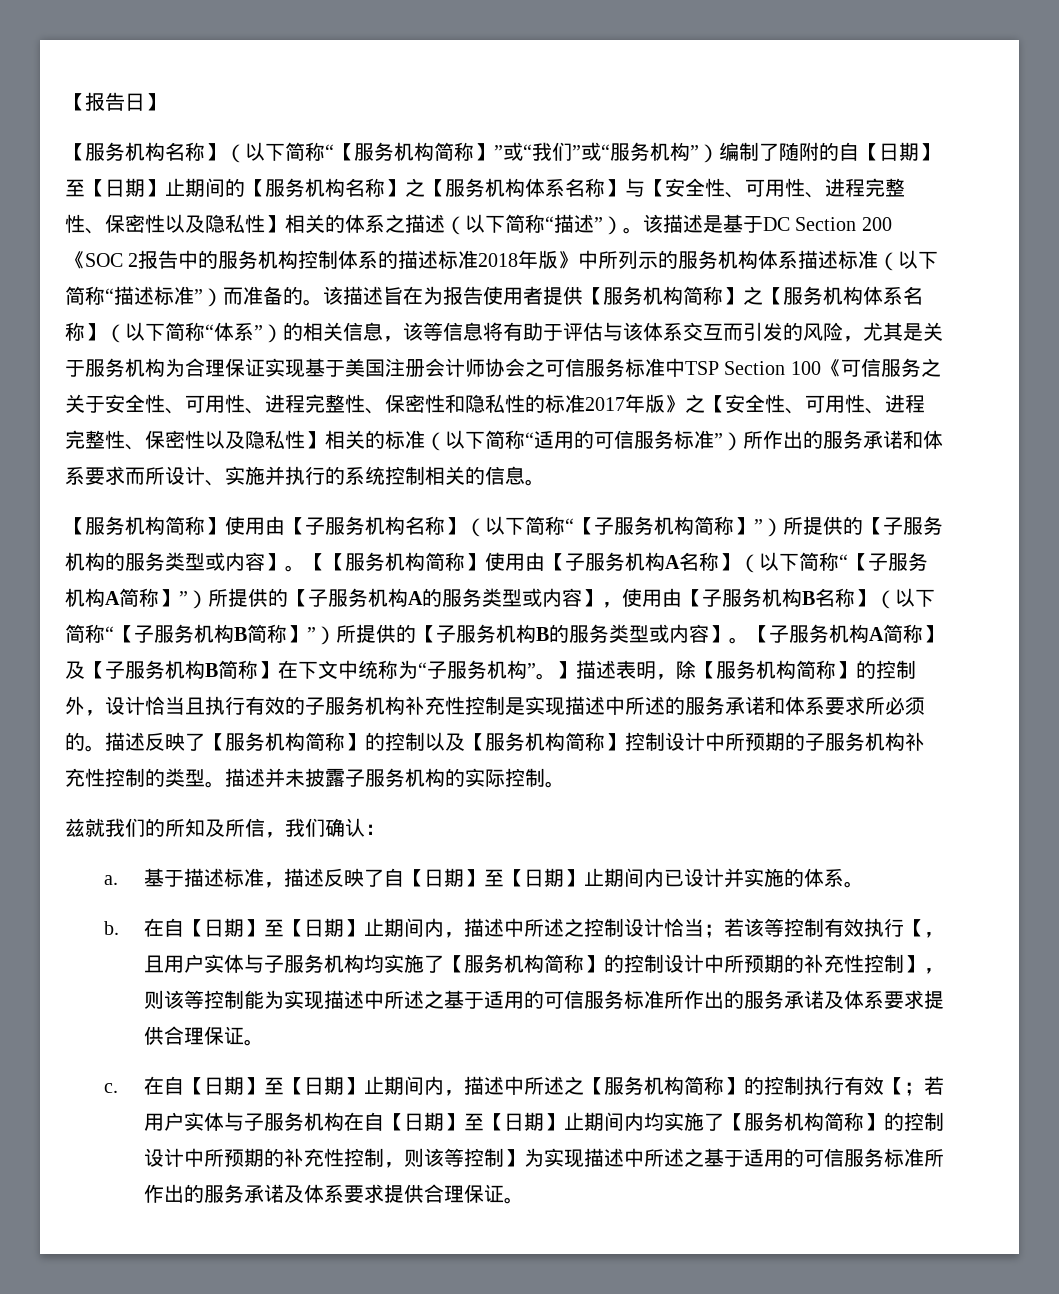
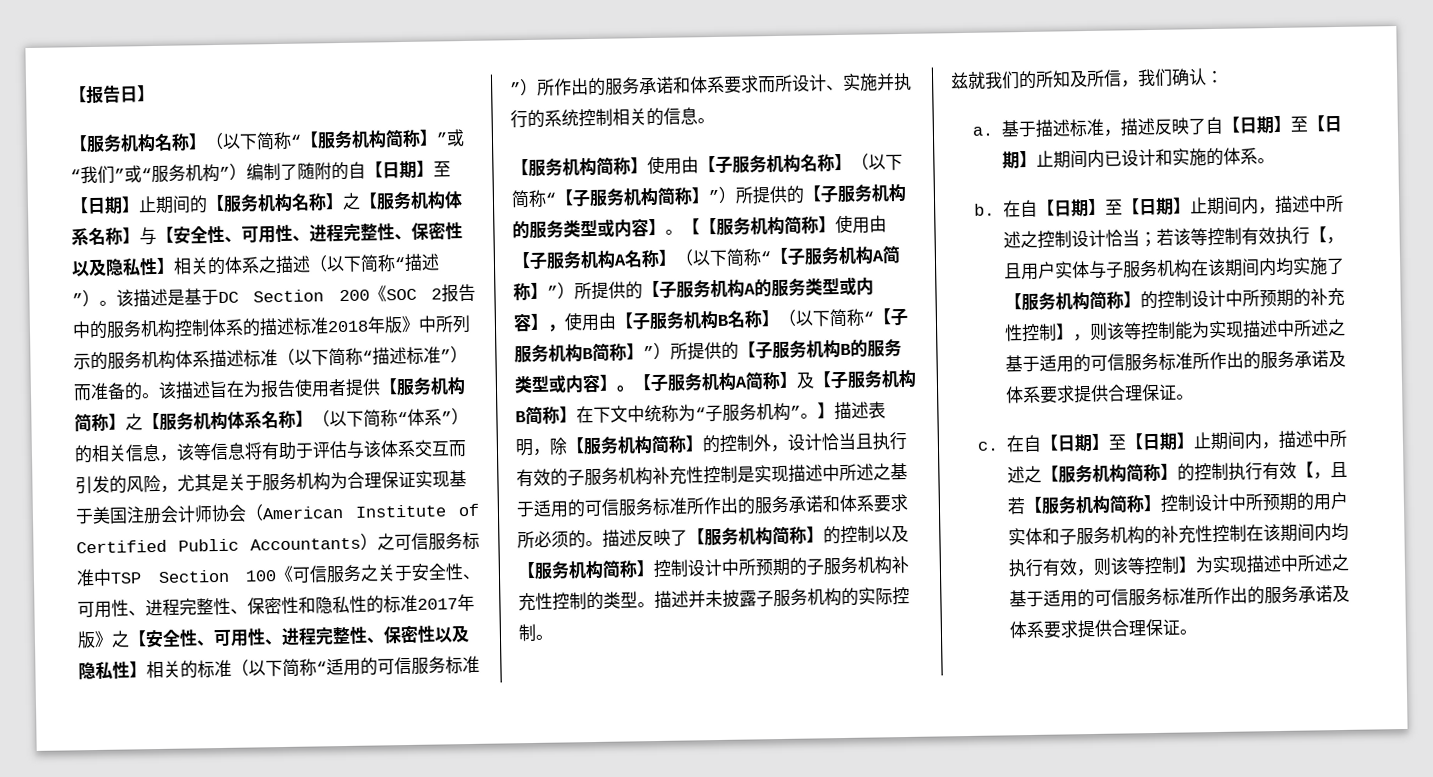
(525, 367) none -> [245,503,480,522] [76,533,378,554] （American Institute of Certified Public Accountants）
(665, 705) none -> [873,462,908,481] [516,496,739,518] 之基于适用的可信服务标准所作出
[723,868,744,888] 并 -> [1154,148,1173,166] 和
(364, 963) none -> [1189,258,1277,277] 在该期间内
[903,1076,944,1096] [143,1112,944,1131] [143,1148,384,1167] ；若用户实体与子服务机构在自【日期】至【日期】止期间内均实施了【服务机构简称】的控制设计中所预期的补充性控制 -> [1312,461,1348,480] [1006,491,1349,515] [1007,522,1349,546] [1007,558,1078,578] ，且若【服务机构简称】控制设计中所预期的用户实体和子服务机构的补充性控制在该期间内均执行有效

